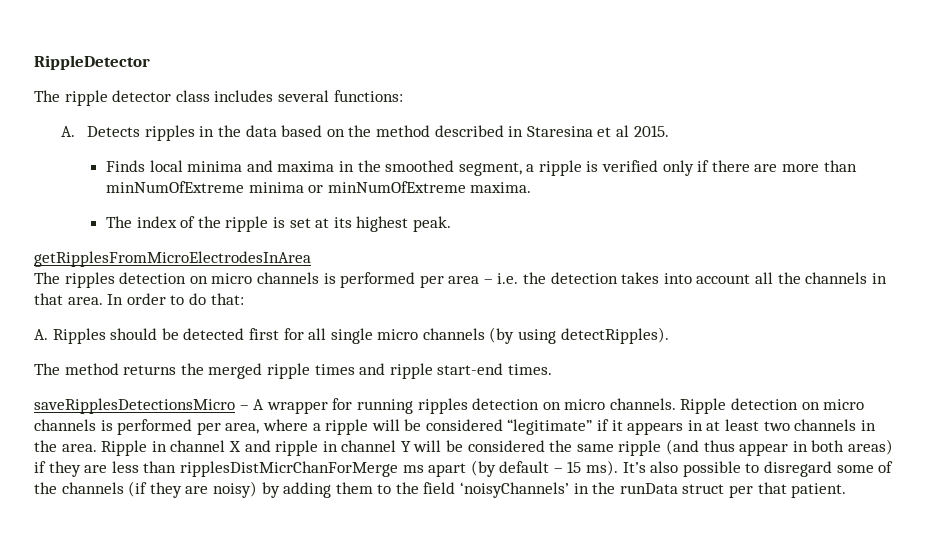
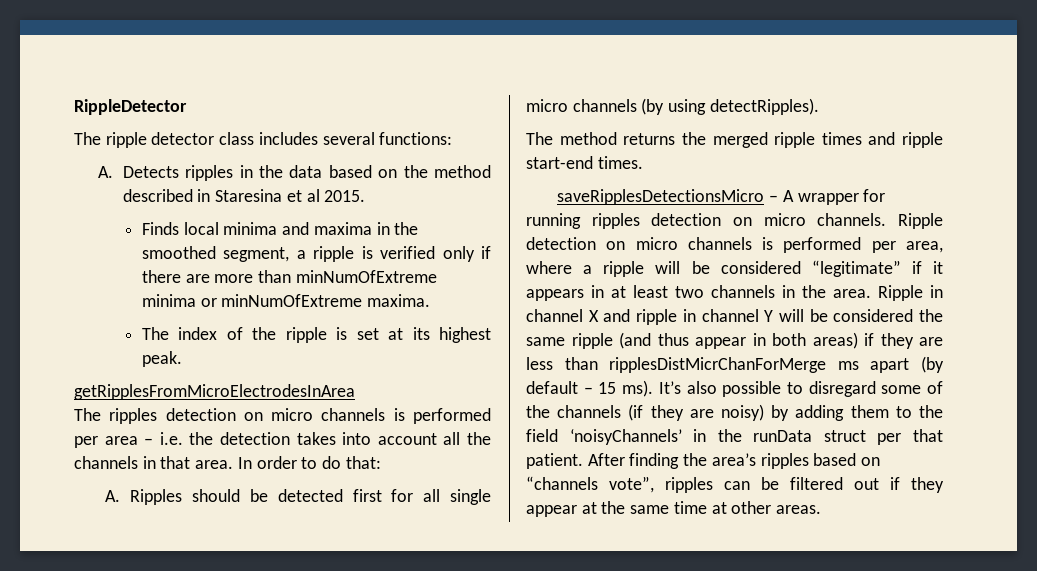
(847, 490) none -> [587,453,881,469] [526,476,944,493] [526,501,822,517] After finding the area’s ripples based on “channels vote”, ripples can be filtered out if they appear at the same time at other areas.

